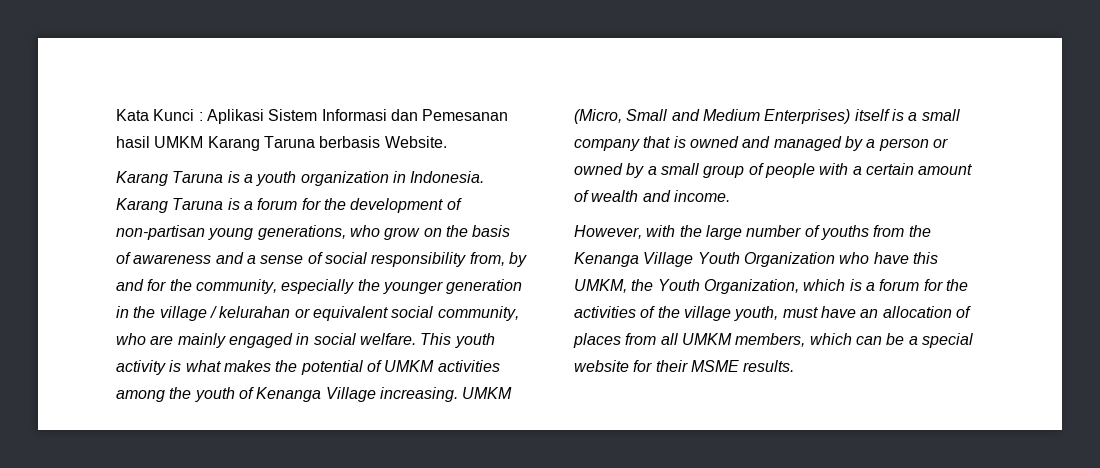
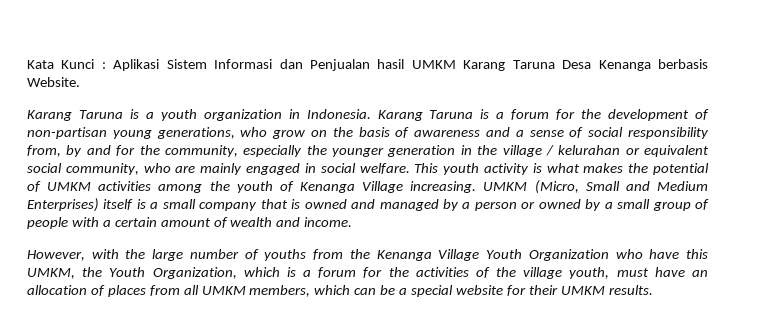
[422,109,509,121] Pemesanan -> [310,59,371,71] Penjualan
(315, 142) none -> [562,60,651,71] Desa Kenanga
[690,360,739,372] MSME -> [560,286,605,295] UMKM

